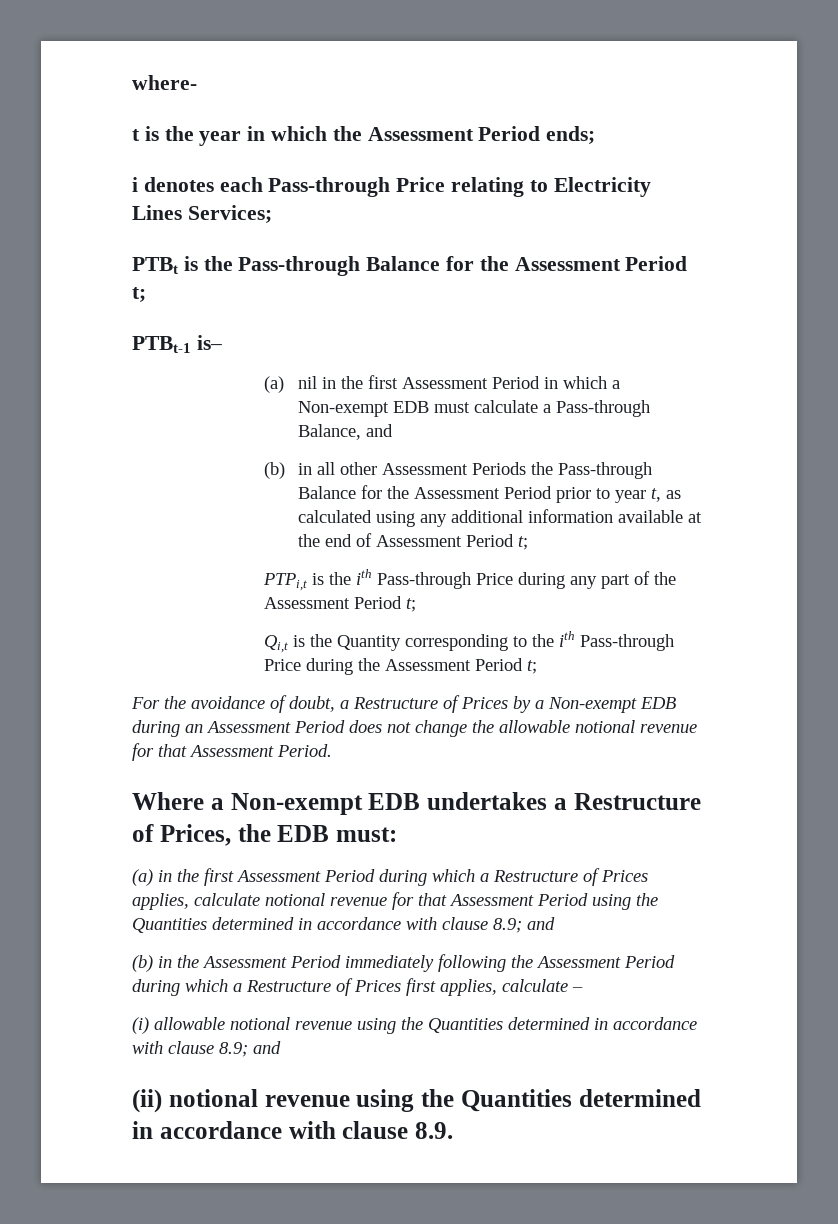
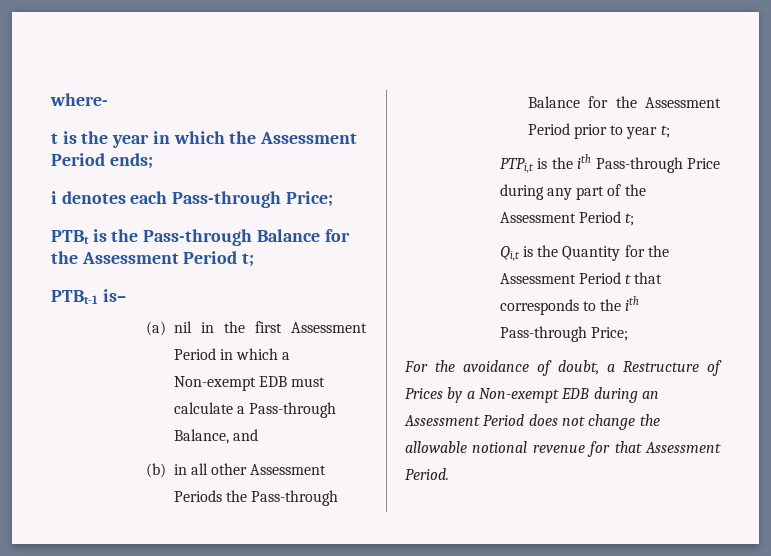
[396,177,651,197] [132,205,272,223] Price relating to Electricity Lines Services; -> [285,191,333,207] Price;
[650,488,681,502] [297,509,702,527] [297,533,514,547] t, as calculated using any additional information available at the end of Assessment Period -> (658, 133) none
[405,631,675,651] [264,658,538,675] corresponding to the ith Pass-through Price during the Assessment Period t; -> [624,245,670,257] [499,272,663,284] [499,296,640,315] [499,326,628,342] for the Assessment Period t that corresponds to the ith Pass-through Price;
[132,792,701,815] [132,824,397,846] [132,868,648,886] [132,892,658,910] [132,917,555,933] [132,954,675,972] [132,978,583,996] [132,1017,697,1034] [132,1041,281,1057] [132,1089,701,1113] [132,1121,453,1139] // Where a Non-exempt EDB undertakes a Restructure of Prices, the EDB must: // (a) in the first Assessment Period during which a Restructure of Prices applies, calculate notional revenue for that Assessment Period using the Quantities determined in accordance with clause 8.9; and // (b) in the Assessment Period immediately following the Assessment Period during which a Restructure of Prices first applies, calculate – // (i) allowable notional revenue using the Quantities determined in accordance with clause 8.9; and // (ii) notional revenue using the Quantities determined in accordance with clause 8.9. -> (449, 474) none

